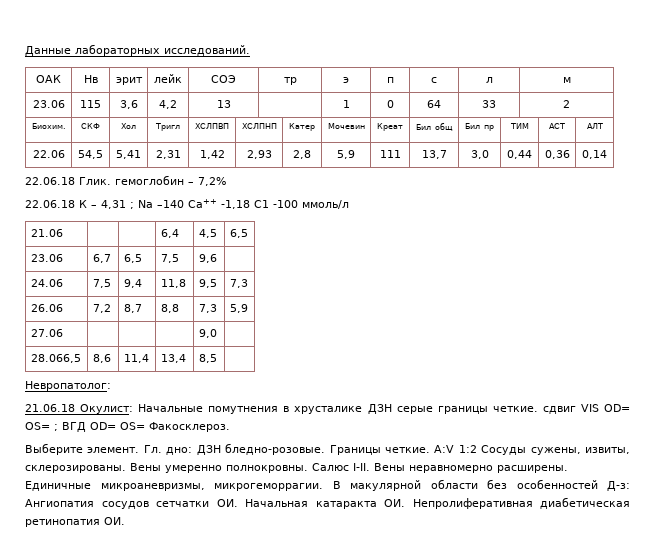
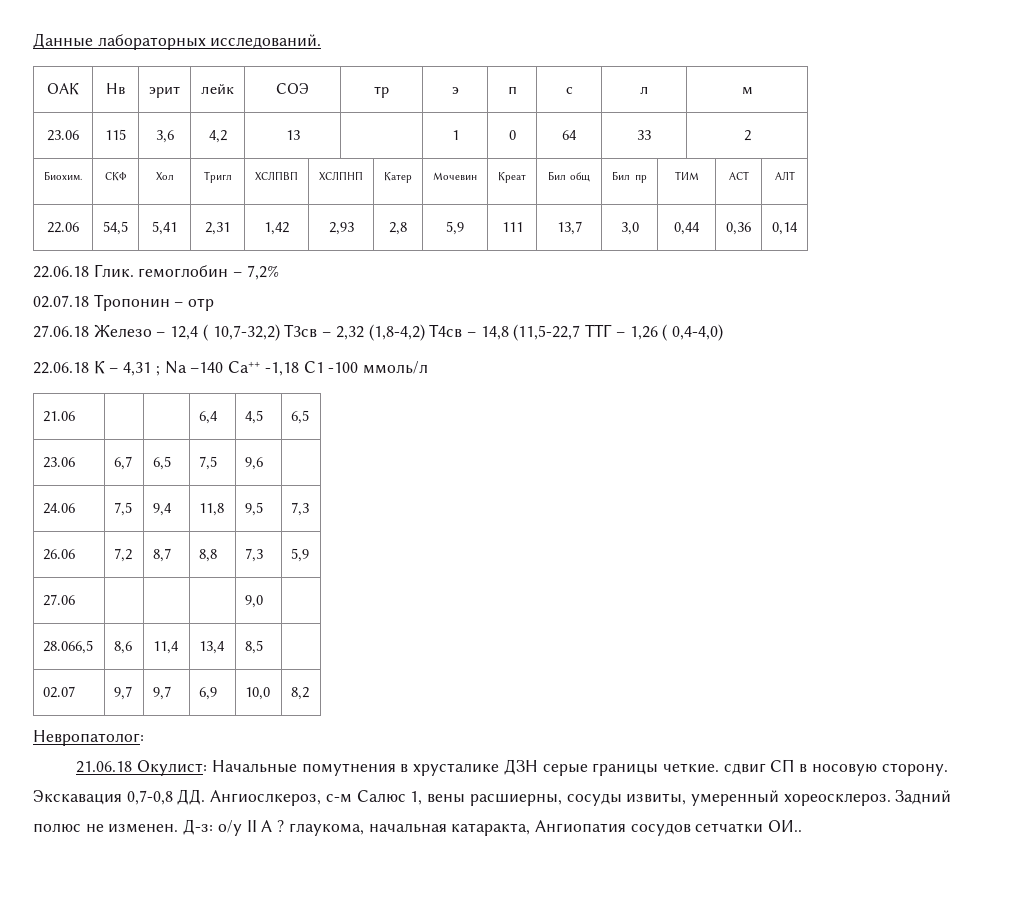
(226, 181) none -> [33,294,215,311] [33,324,724,341] // 02.07.18 Тропонин – отр // 27.06.18 Железо – 12,4 ( 10,7-32,2) Т3св – 2,32 (1,8-4,2) Т4св – 14,8 (11,5-22,7 ТТГ – 1,26 ( 0,4-4,0)
(217, 358) none -> [43,686,76,698] [114,686,133,700] [153,686,172,700] [199,687,218,700] [245,687,271,700] [291,687,310,700] // 02.07 | 9,7 | 9,7 | 6,9 | 10,0 | 8,2
[580,404,631,412] [25,422,230,432] [25,443,630,455] [25,463,568,473] [25,479,630,491] [25,497,630,509] [25,517,125,527] VIS OD= OS= ; ВГД OD= OS= Факосклероз. // Выберите элемент. Гл. дно: ДЗН бледно-розовые. Границы четкие. А:V 1:2 Сосуды сужены, извиты, склерозированы. Вены умеренно полнокровны. Салюс I-II. Вены неравномерно расширены. Единичные микроаневризмы, микрогеморрагии. В макулярной области без особенностей Д-з: Ангиопатия сосудов сетчатки ОИ. Начальная катаракта ОИ. Непролиферативная диабетическая ретинопатия ОИ. -> [770,759,948,776] [33,789,952,806] [33,819,803,836] СП в носовую сторону. Экскавация 0,7-0,8 ДД. Ангиослкероз, с-м Салюс 1, вены расшиерны, сосуды извиты, умеренный хореосклероз. Задний полюс не изменен. Д-з: о/у II А ? глаукома, начальная катаракта, Ангиопатия сосудов сетчатки ОИ..

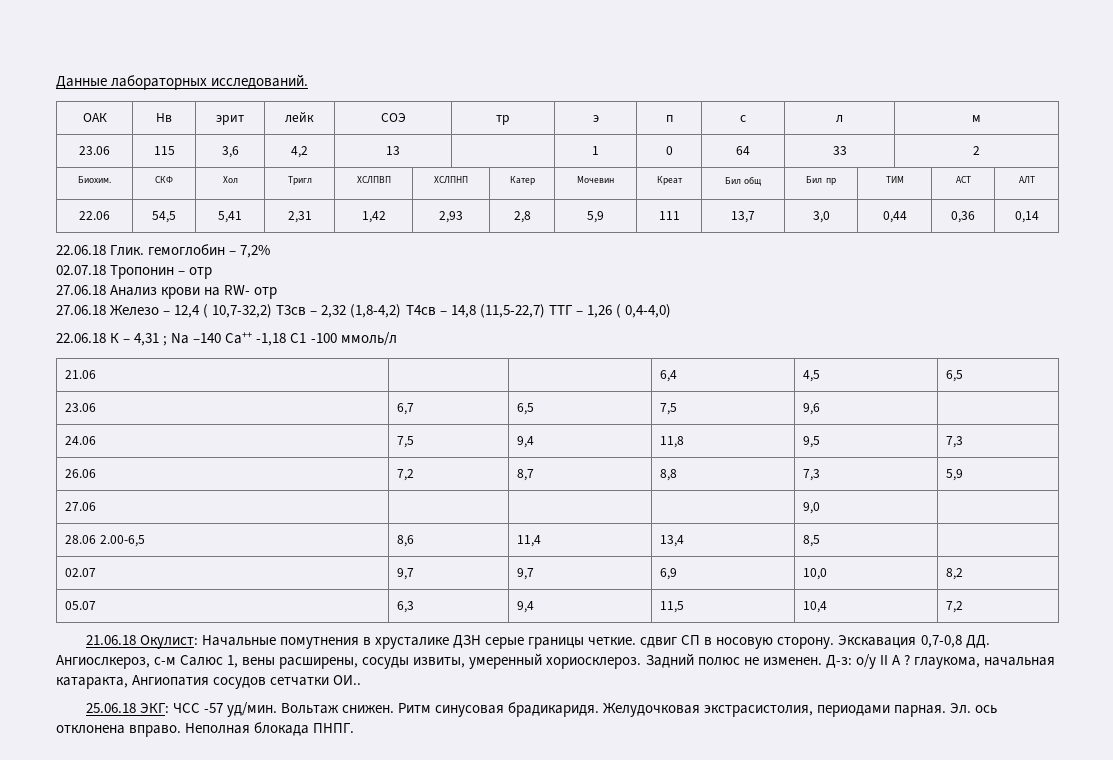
(215, 304) none -> [56,285,278,299] // 27.06.18 Анализ крови на RW- отр
[513,324,581,341] (11,5-22,7 -> [479,304,545,318] (11,5-22,7)
[43,640,94,654] 28.066,5 -> [65,535,145,547] 28.06 2.00-6,5
[33,730,144,746] // Невропатолог: -> [65,601,97,610] [397,601,415,613] [517,601,535,613] [660,601,685,613] [803,601,828,613] [946,601,964,613] // 05.07 | 6,3 | 9,4 | 11,5 | 10,4 | 7,2
[469,794,562,806] расшиерны, -> [279,657,359,669] расширены,
[783,793,891,806] хореосклероз. -> [546,657,642,669] хориосклероз.
(803, 826) none -> [85,702,998,717] [56,722,355,737] // 25.06.18 ЭКГ: ЧСС -57 уд/мин. Вольтаж снижен. Ритм синусовая брадикаридя. Желудочковая экстрасистолия, периодами парная. Эл. ось отклонена вправо. Неполная блокада ПНПГ.

